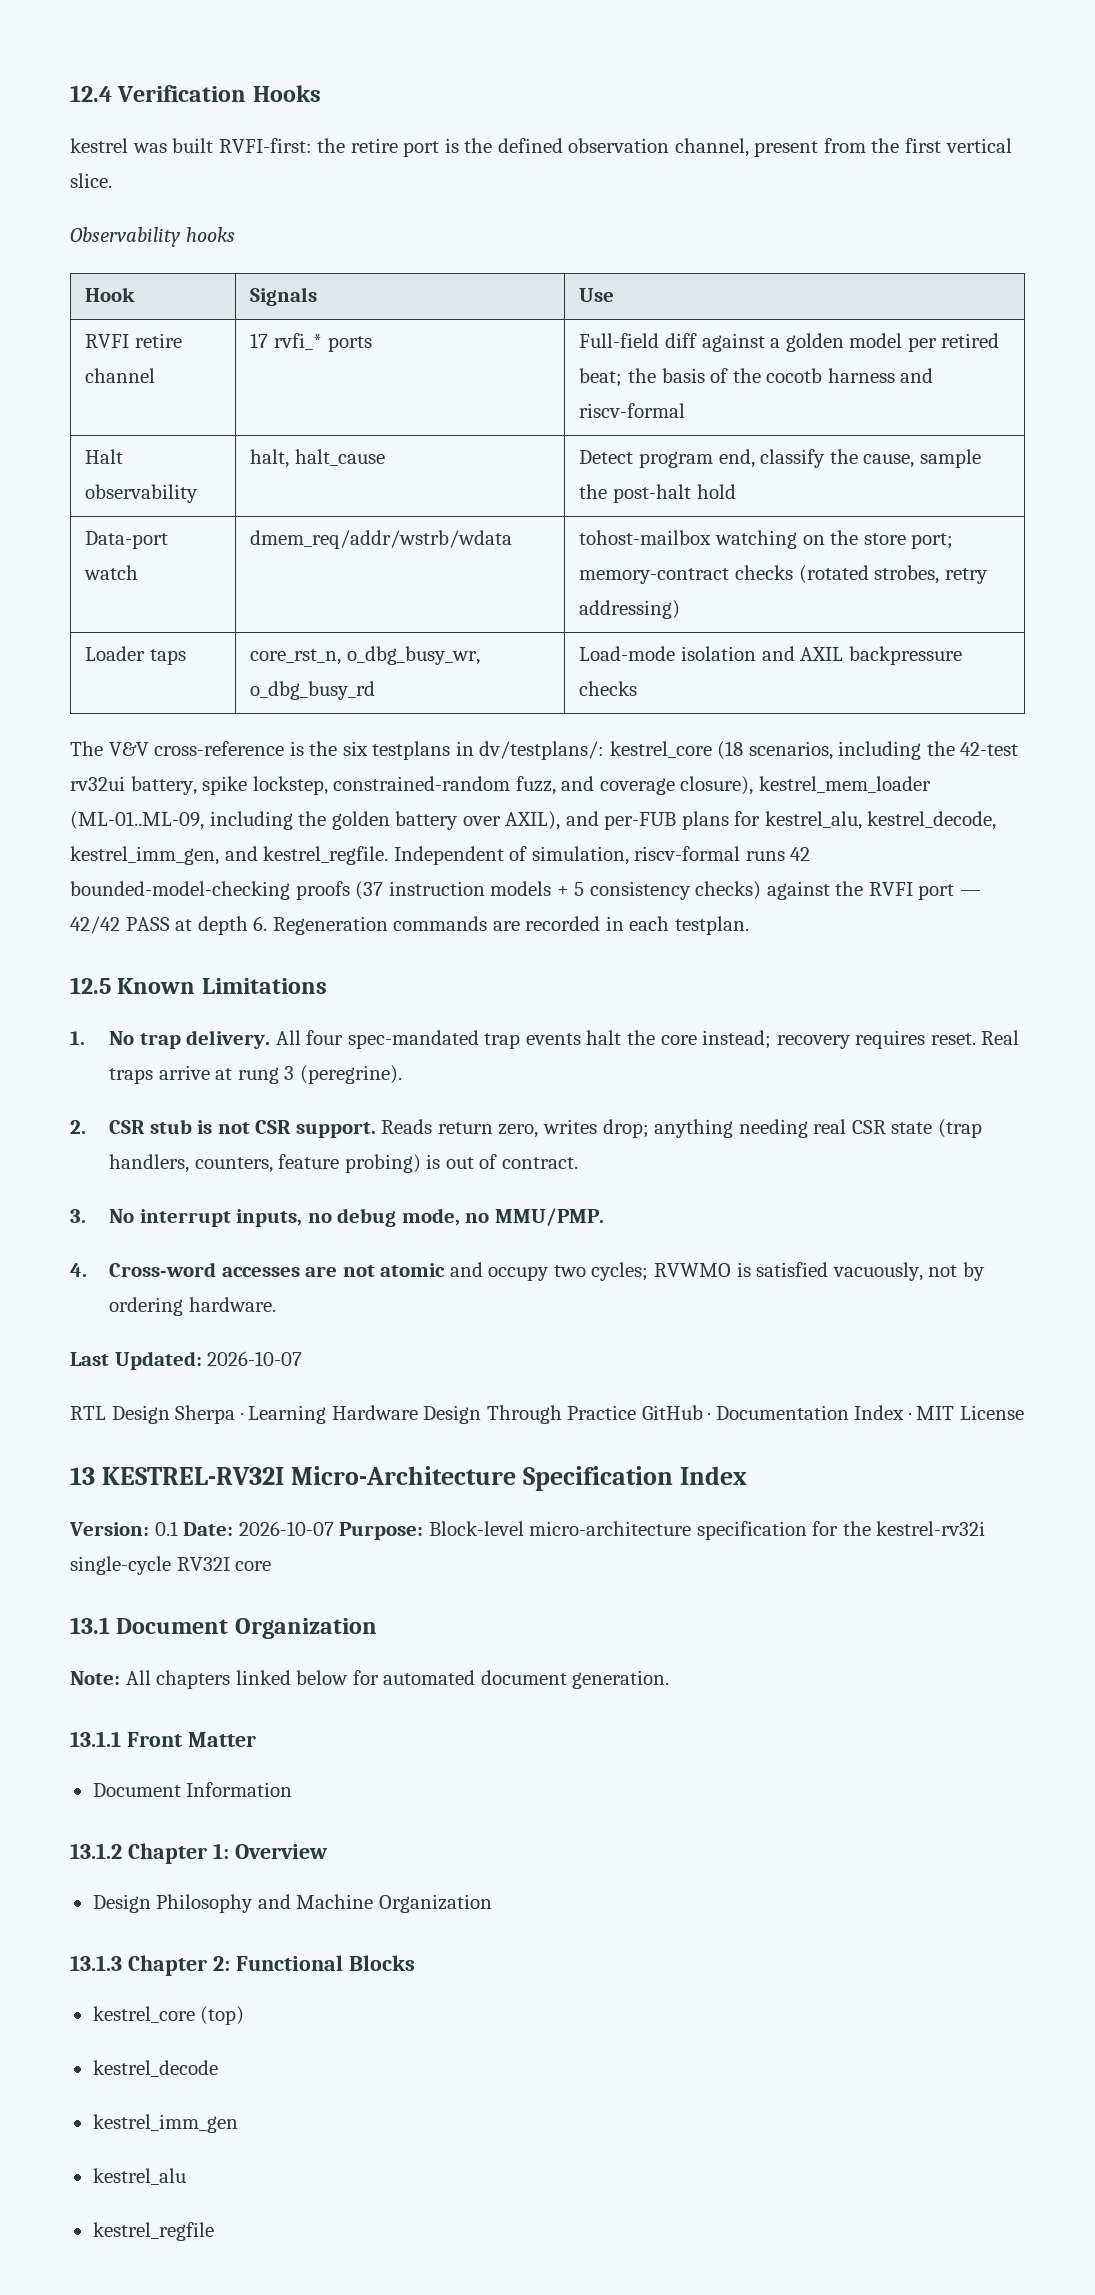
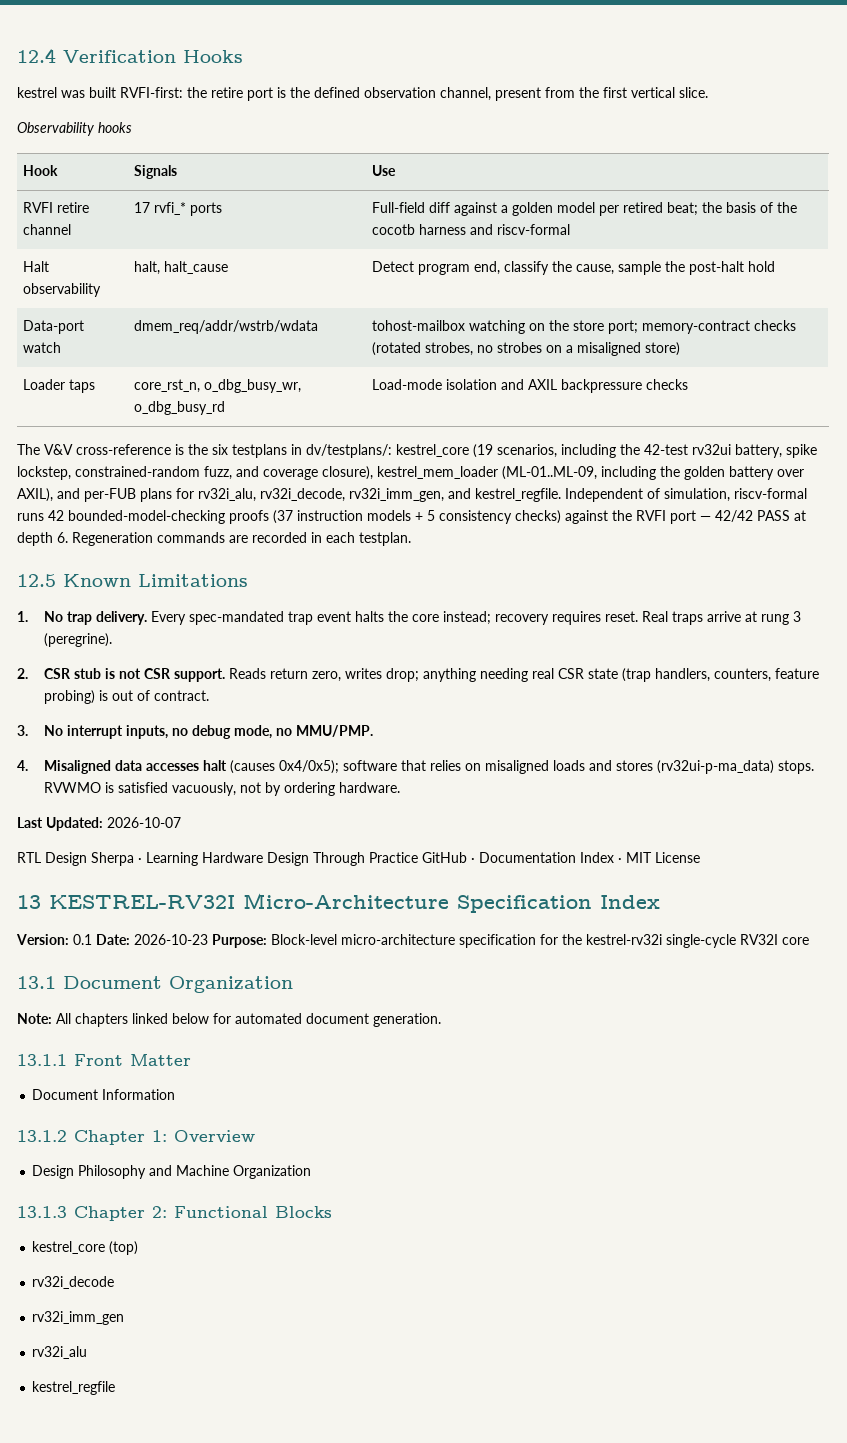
[944,568,988,584] [579,600,681,619] retry addressing) -> [476,342,680,356] no strobes on a misaligned store)
[717,741,744,760] (18 -> [473,444,493,458] (19
[764,811,997,830] [70,846,219,865] kestrel_alu, kestrel_decode, kestrel_imm_gen, -> [198,488,444,502] rv32i_alu, rv32i_decode, rv32i_imm_gen,
[275,1030,622,1049] All four spec-mandated trap events halt -> [150,611,384,625] Every spec-mandated trap event halts
[109,1262,649,1281] Cross-word accesses are not atomic and occupy two cycles; -> [43,760,814,774] Misaligned data accesses halt (causes 0x4/0x5); software that relies on misaligned loads and stores (rv32ui-p-ma_data) stops.
[238,1521,334,1536] 2026-10-07 -> [134,934,208,945] 2026-10-23
[92,2060,218,2077] [92,2114,238,2133] [92,2168,186,2185] kestrel_decode // kestrel_imm_gen // kestrel_alu -> [32,1276,115,1289] [32,1311,125,1325] [32,1346,88,1359] rv32i_decode // rv32i_imm_gen // rv32i_alu

